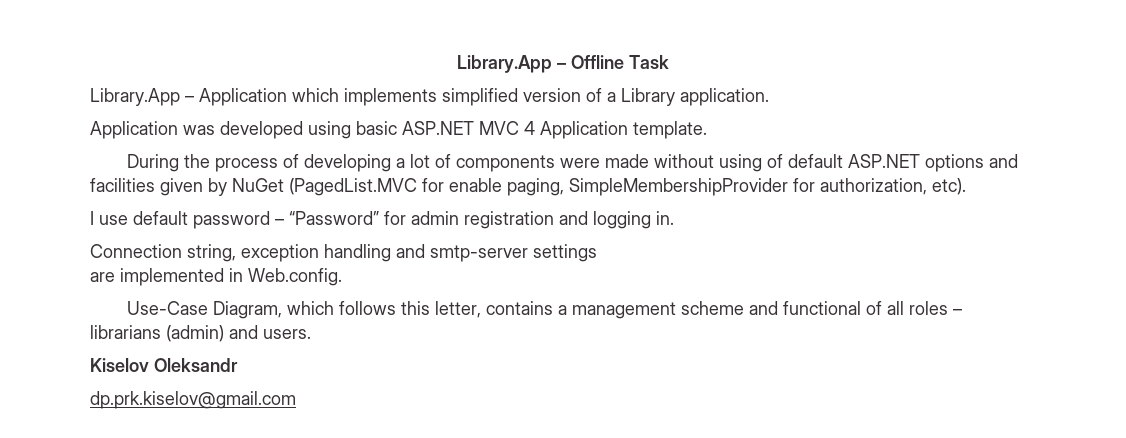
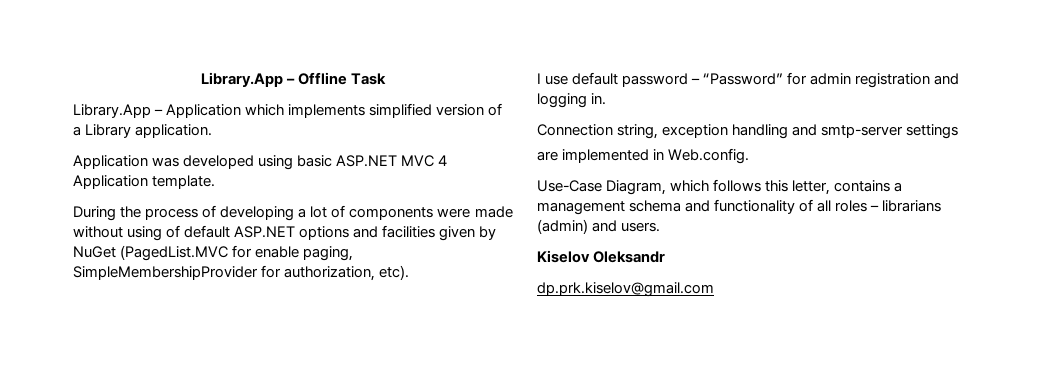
[681,301,862,315] scheme and functional -> [629,199,796,214] schema and functionality

